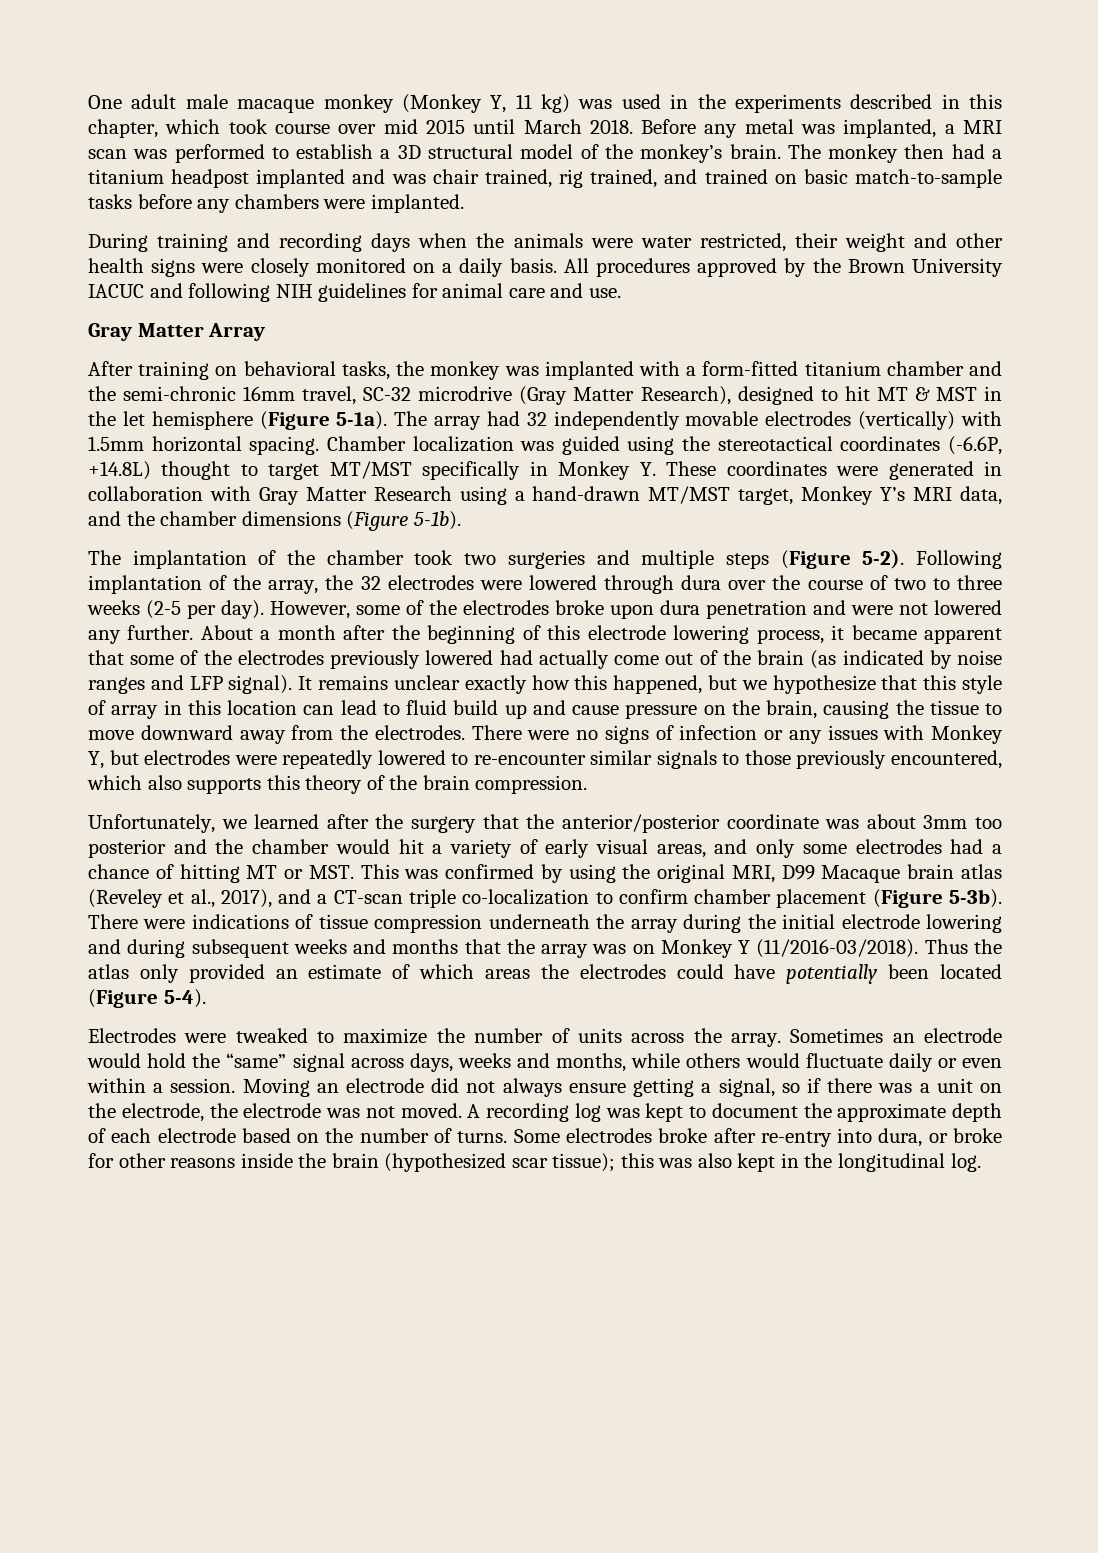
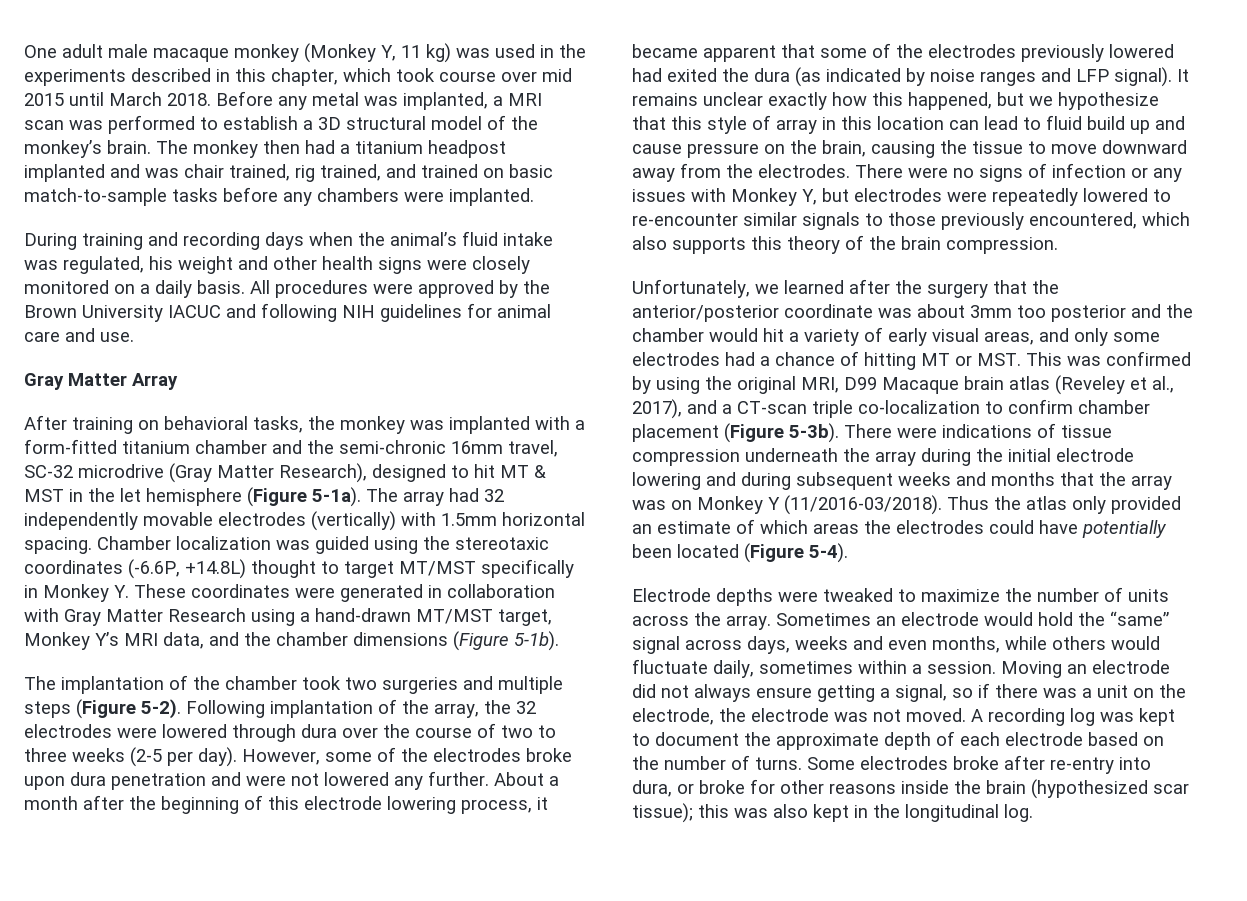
[513,233,838,252] animals were water restricted, their -> [390,231,553,246] [24,256,173,274] animal’s fluid intake was regulated, his
(690, 267) none -> [373,283,413,294] were
[717,436,833,451] stereotactical -> [455,537,549,550] stereotaxic
[538,650,805,669] actually come out of the brain -> [667,68,790,82] exited the dura
[88,1028,176,1043] Electrodes -> [632,588,773,606] Electrode depths
(550, 1060) none -> [888,640,927,650] even
[888,1053,1002,1072] daily or even -> [713,660,853,678] daily, sometimes

